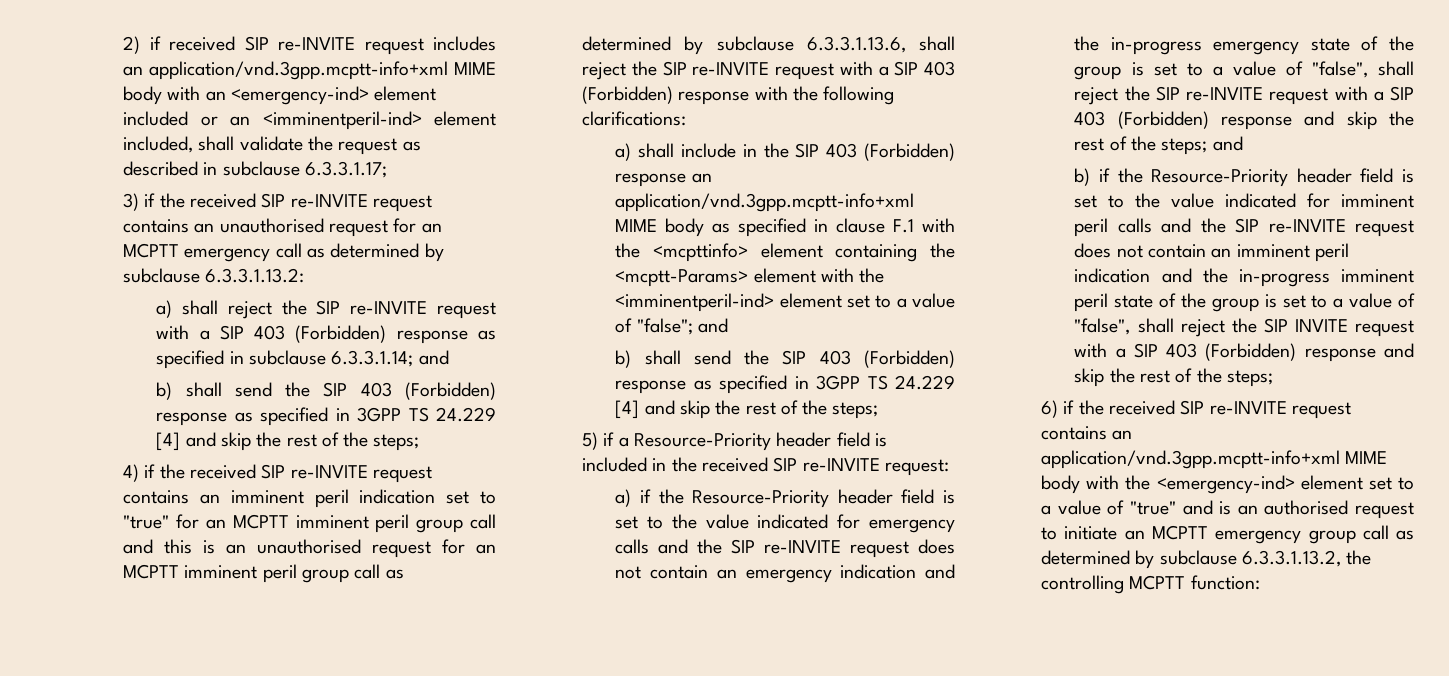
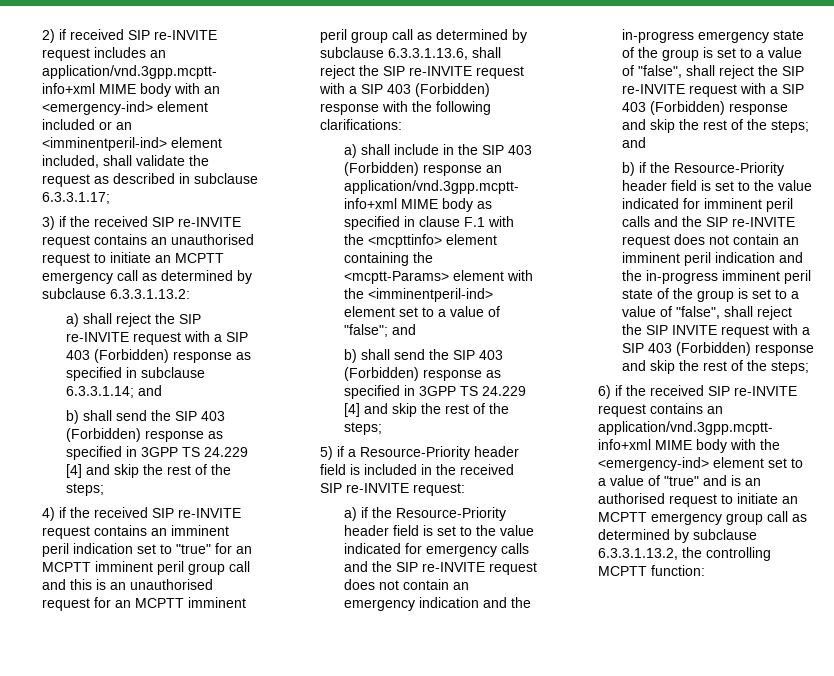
[393,218,417,233] for -> [94,252,152,263] to initiate

